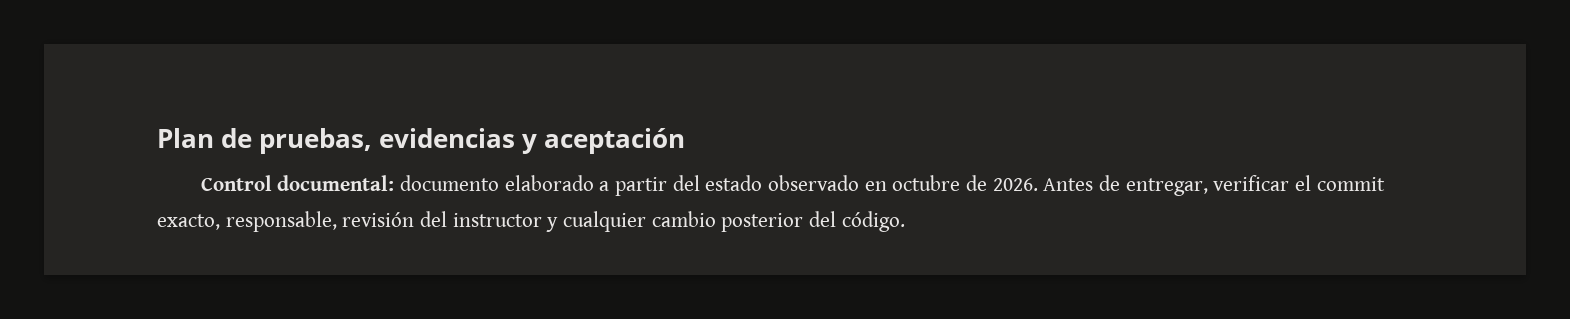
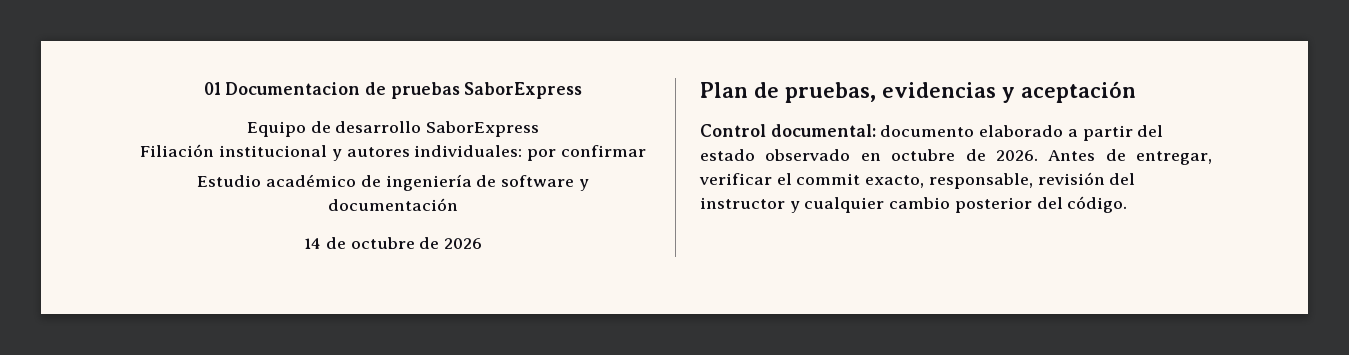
(157, 138) none -> [203,82,583,99] [246,121,540,137] [140,144,646,161] [197,174,589,191] [328,198,458,211] [304,237,482,249] 01 Documentacion de pruebas SaborExpress // Equipo de desarrollo SaborExpress // Filiación institucional y autores individuales: por confirmar // Estudio académico de ingeniería de software y documentación // 14 de octubre de 2026 //

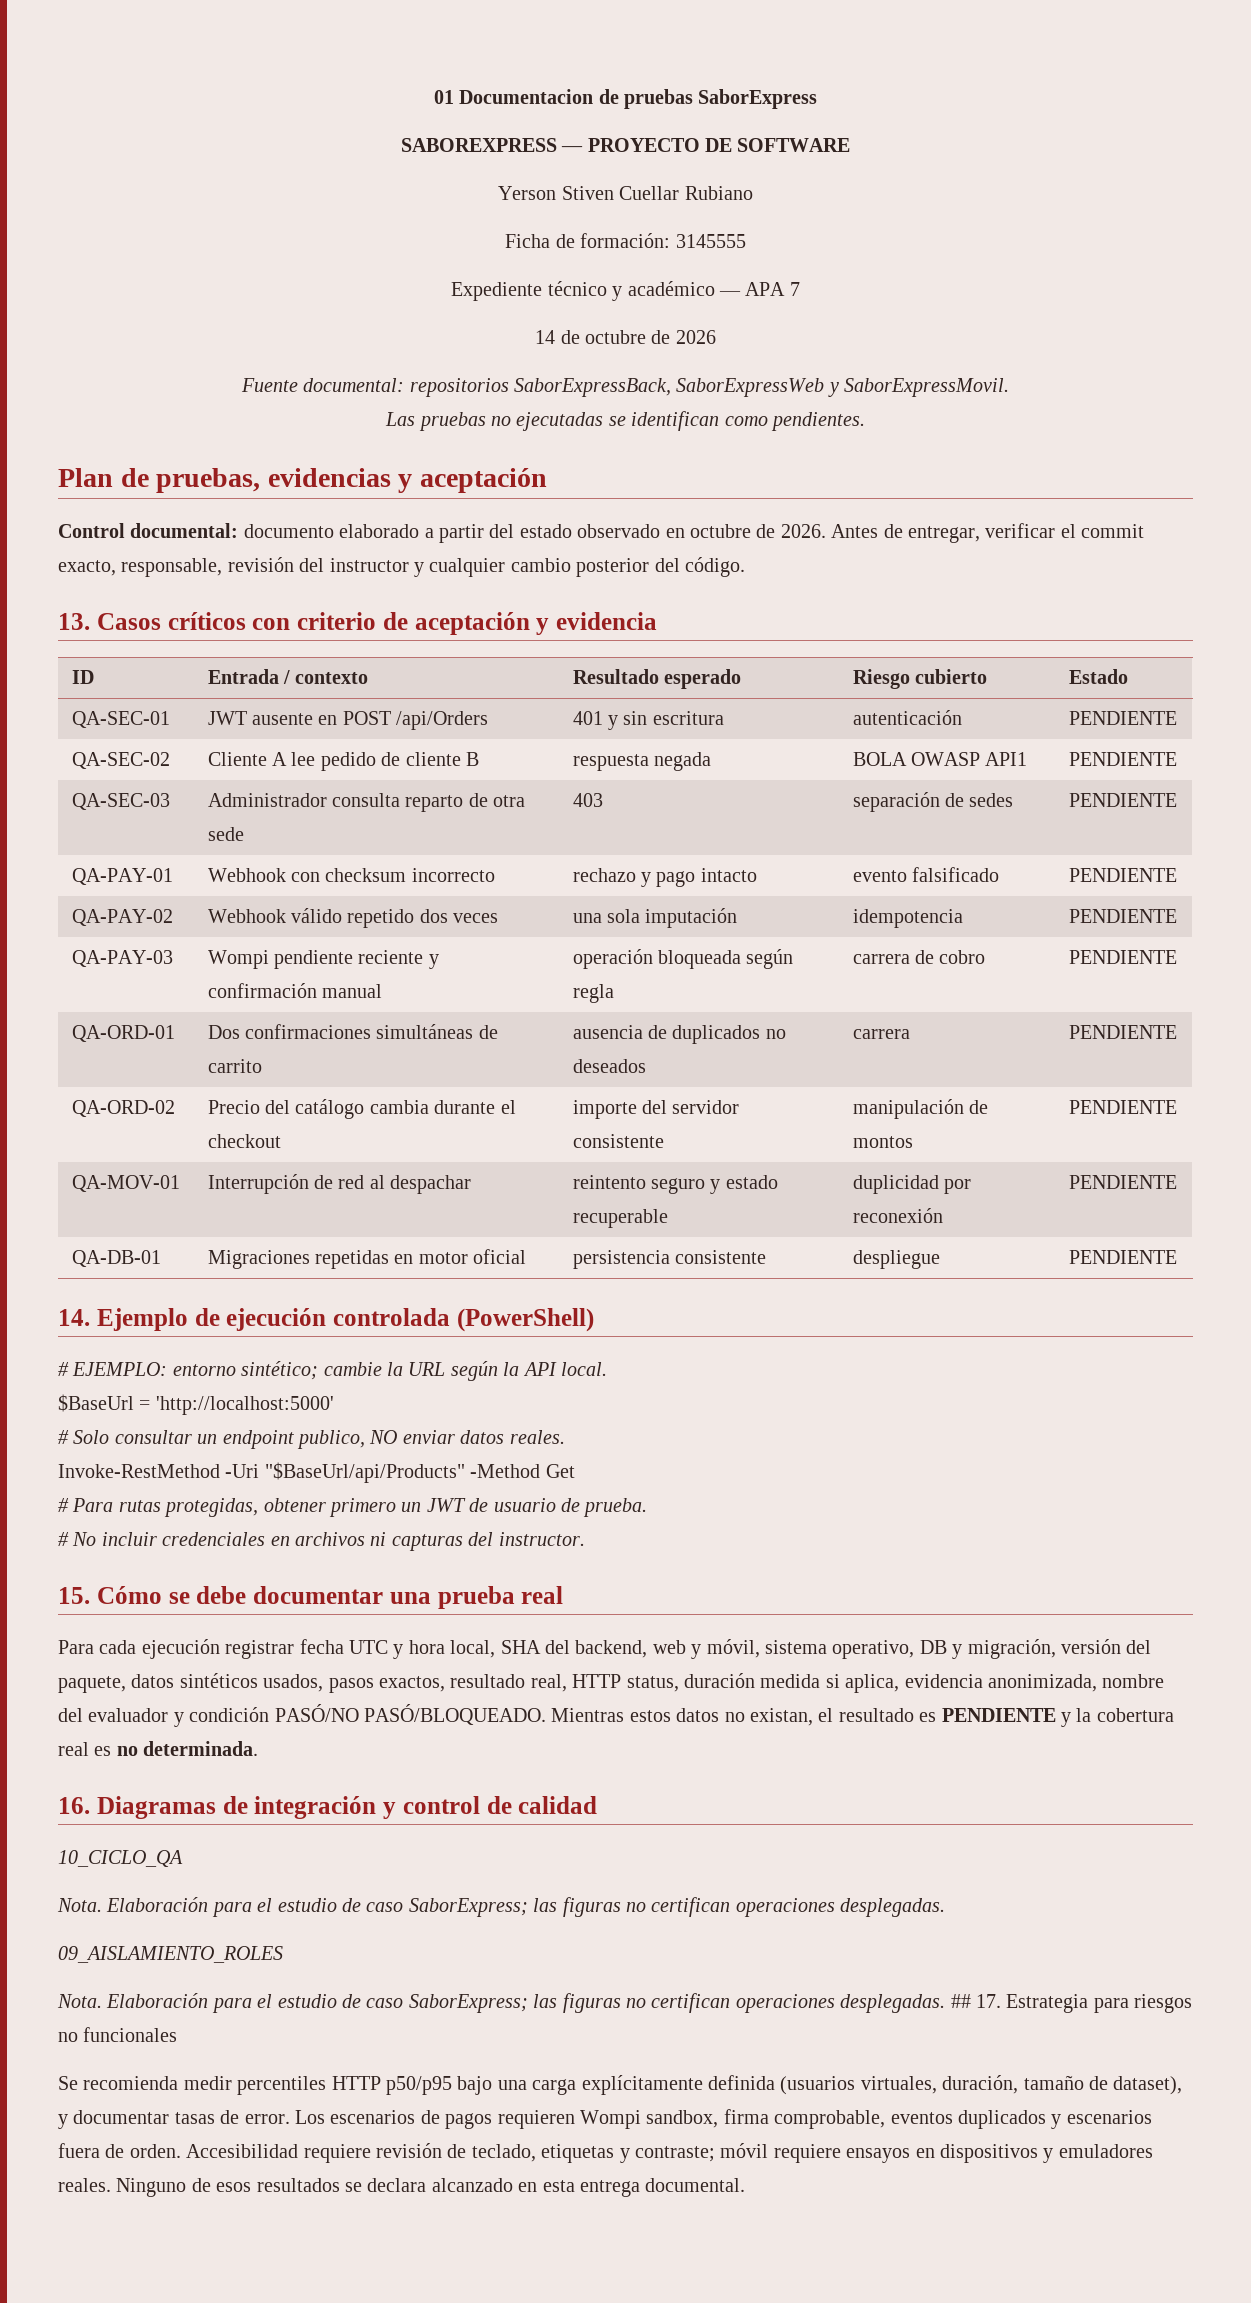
[246,121,540,137] [140,144,646,161] [197,174,589,191] [328,198,458,211] Equipo de desarrollo SaborExpress // Filiación institucional y autores individuales: por confirmar // Estudio académico de ingeniería de software y documentación -> [400,138,851,152] [498,186,753,200] [505,233,746,248] [451,281,800,301] SABOREXPRESS — PROYECTO DE SOFTWARE // Yerson Stiven Cuellar Rubiano // Ficha de formación: 3145555 // Expediente técnico y académico — APA 7
(482, 243) none -> [240,378,1010,397] [385,411,865,431] // Fuente documental: repositorios SaborExpressBack, SaborExpressWeb y SaborExpressMovil. // Las pruebas no ejecutadas se identifican como pendientes.
(1128, 204) none -> [58,612,657,635] [71,670,94,684] [207,669,369,684] [572,669,742,689] [852,669,988,689] [1068,669,1128,684] [71,711,170,728] [207,711,489,730] [572,711,724,730] [852,710,962,725] [1068,711,1177,725] [71,752,170,769] [207,752,480,771] [572,752,712,771] [852,752,1028,766] [1068,752,1177,766] [71,793,170,810] [207,793,526,812] [207,827,244,841] [572,793,603,807] [852,792,1014,812] [1068,793,1177,807] [71,868,173,885] [207,868,495,882] [572,868,757,887] [852,867,1000,882] [1068,868,1177,882] [71,909,173,926] [207,908,499,928] [572,908,738,928] [852,909,963,928] [1068,909,1177,923] [71,950,173,967] [207,950,439,969] [207,983,383,998] [572,949,794,969] [572,984,614,1003] [852,950,986,964] [1068,950,1177,964] [71,1025,175,1042] [207,1024,498,1039] [207,1059,262,1073] [572,1025,786,1044] [572,1059,646,1073] [852,1029,910,1039] [1068,1025,1177,1039] [71,1100,175,1117] [207,1099,516,1119] [207,1134,281,1148] [572,1100,740,1119] [572,1134,664,1148] [852,1099,989,1119] [852,1136,913,1148] [1068,1100,1177,1114] [71,1175,180,1192] [207,1174,472,1194] [572,1175,778,1194] [572,1209,668,1228] [852,1175,972,1194] [852,1208,943,1223] [1068,1175,1177,1189] [71,1250,161,1267] [207,1249,527,1269] [572,1250,767,1269] [852,1250,940,1269] [1068,1250,1177,1264] [58,1308,594,1332] [58,1361,607,1381] [58,1394,334,1415] [58,1430,565,1449] [58,1462,575,1483] [58,1498,648,1517] [58,1532,585,1551] [58,1586,564,1609] [58,1639,1152,1659] [58,1673,1165,1693] [58,1704,1174,1727] [58,1741,259,1756] [58,1796,598,1819] [58,1850,183,1867] [57,1897,946,1917] [58,1946,283,1963] [57,1993,1193,2013] [58,2027,178,2042] [58,2075,1183,2095] [58,2109,1152,2129] [58,2143,1153,2163] [58,2178,746,2197] // 13. Casos críticos con criterio de aceptación y evidencia // ID | Entrada / contexto | Resultado esperado | Riesgo cubierto | Estado // QA-SEC-01 | JWT ausente en POST /api/Orders | 401 y sin escritura | autenticación | PENDIENTE // QA-SEC-02 | Cliente A lee pedido de cliente B | respuesta negada | BOLA OWASP API1 | PENDIENTE // QA-SEC-03 | Administrador consulta reparto de otra sede | 403 | separación de sedes | PENDIENTE // QA-PAY-01 | Webhook con checksum incorrecto | rechazo y pago intacto | evento falsificado | PENDIENTE // QA-PAY-02 | Webhook válido repetido dos veces | una sola imputación | idempotencia | PENDIENTE // QA-PAY-03 | Wompi pendiente reciente y confirmación manual | operación bloqueada según regla | carrera de cobro | PENDIENTE // QA-ORD-01 | Dos confirmaciones simultáneas de carrito | ausencia de duplicados no deseados | carrera | PENDIENTE // QA-ORD-02 | Precio del catálogo cambia durante el checkout | importe del servidor consistente | manipulación de montos | PENDIENTE // QA-MOV-01 | Interrupción de red al despachar | reintento seguro y estado recuperable | duplicidad por reconexión | PENDIENTE // QA-DB-01 | Migraciones repetidas en motor oficial | persistencia consistente | despliegue | PENDIENTE // 14. Ejemplo de ejecución controlada (PowerShell) // # EJEMPLO: entorno sintético; cambie la URL según la API local. // $BaseUrl = 'http://localhost:5000' // # Solo consultar un endpoint publico, NO enviar datos reales. // Invoke-RestMethod -Uri "$BaseUrl/api/Products" -Method Get // # Para rutas protegidas, obtener primero un JWT de usuario de prueba. // # No incluir credenciales en archivos ni capturas del instructor. // 15. Cómo se debe documentar una prueba real // Para cada ejecución registrar fecha UTC y hora local, SHA del backend, web y móvil, sistema operativo, DB y migración, versión del paquete, datos sintéticos usados, pasos exactos, resultado real, HTTP status, duración medida si aplica, evidencia anonimizada, nombre del evaluador y condición PASÓ/NO PASÓ/BLOQUEADO. Mientras estos datos no existan, el resultado es PENDIENTE y la cobertura real es no determinada. // 16. Diagramas de integración y control de calidad // 10_CICLO_QA // Nota. Elaboración para el estudio de caso SaborExpress; las figuras no certifican operaciones desplegadas. // 09_AISLAMIENTO_ROLES // Nota. Elaboración para el estudio de caso SaborExpress; las figuras no certifican operaciones desplegadas. ## 17. Estrategia para riesgos no funcionales // Se recomienda medir percentiles HTTP p50/p95 bajo una carga explícitamente definida (usuarios virtuales, duración, tamaño de dataset), y documentar tasas de error. Los escenarios de pagos requieren Wompi sandbox, firma comprobable, eventos duplicados y escenarios fuera de orden. Accesibilidad requiere revisión de teclado, etiquetas y contraste; móvil requiere ensayos en dispositivos y emuladores reales. Ninguno de esos resultados se declara alcanzado en esta entrega documental.

